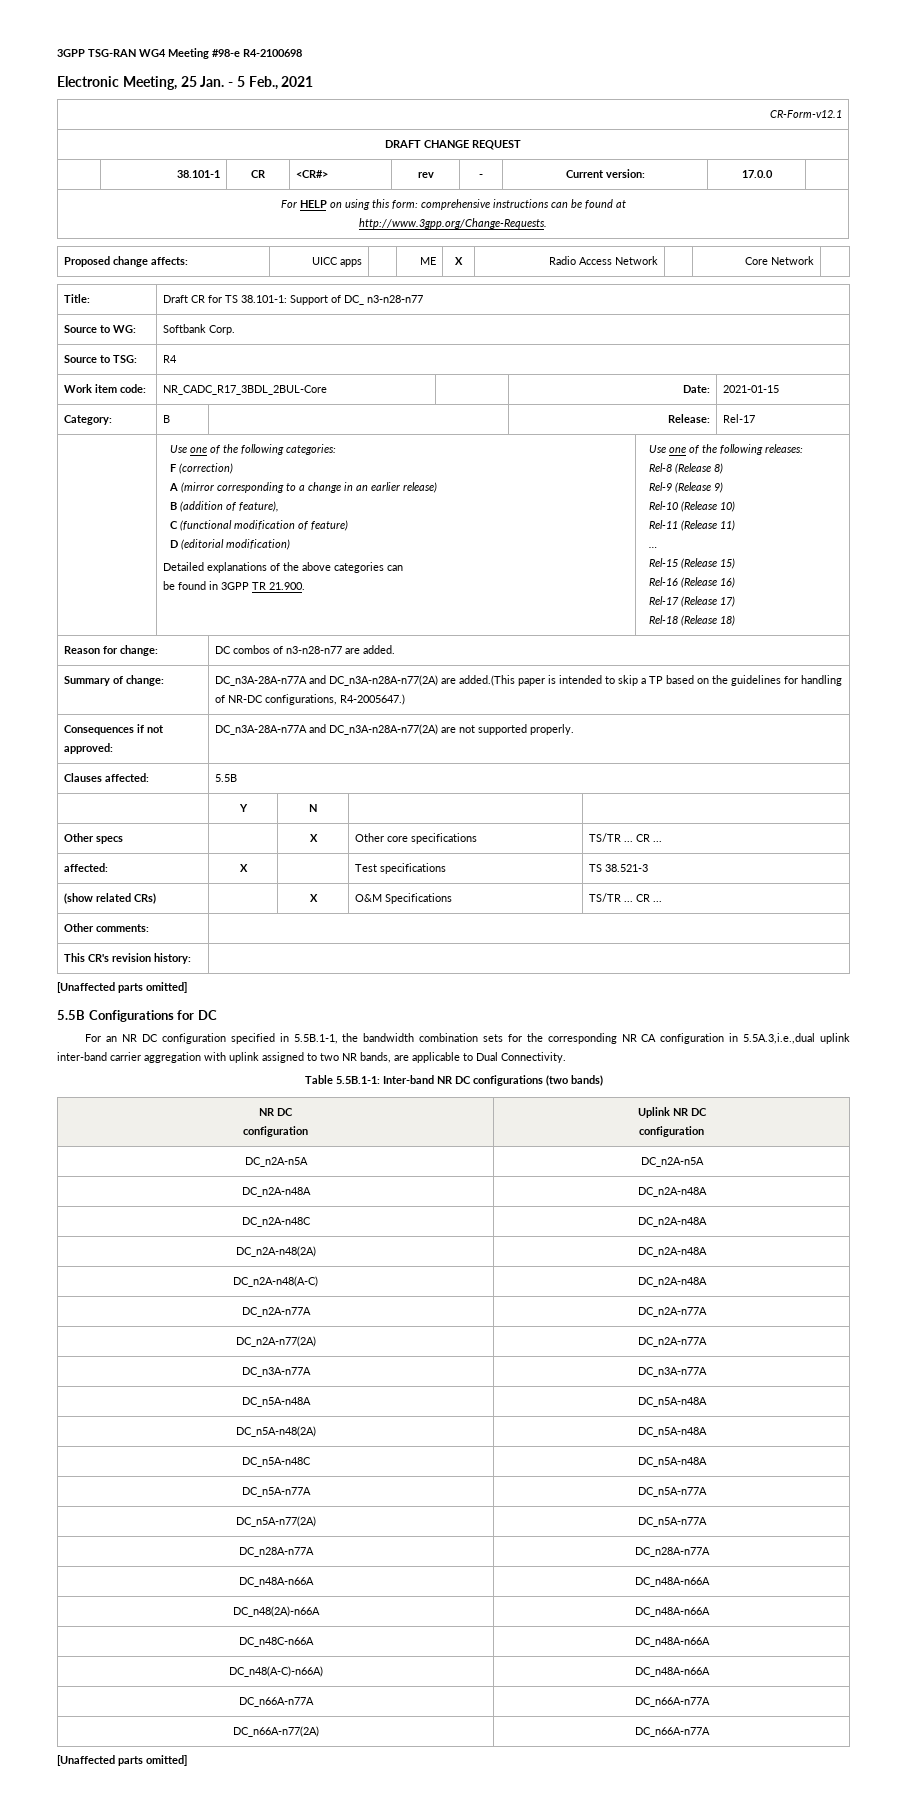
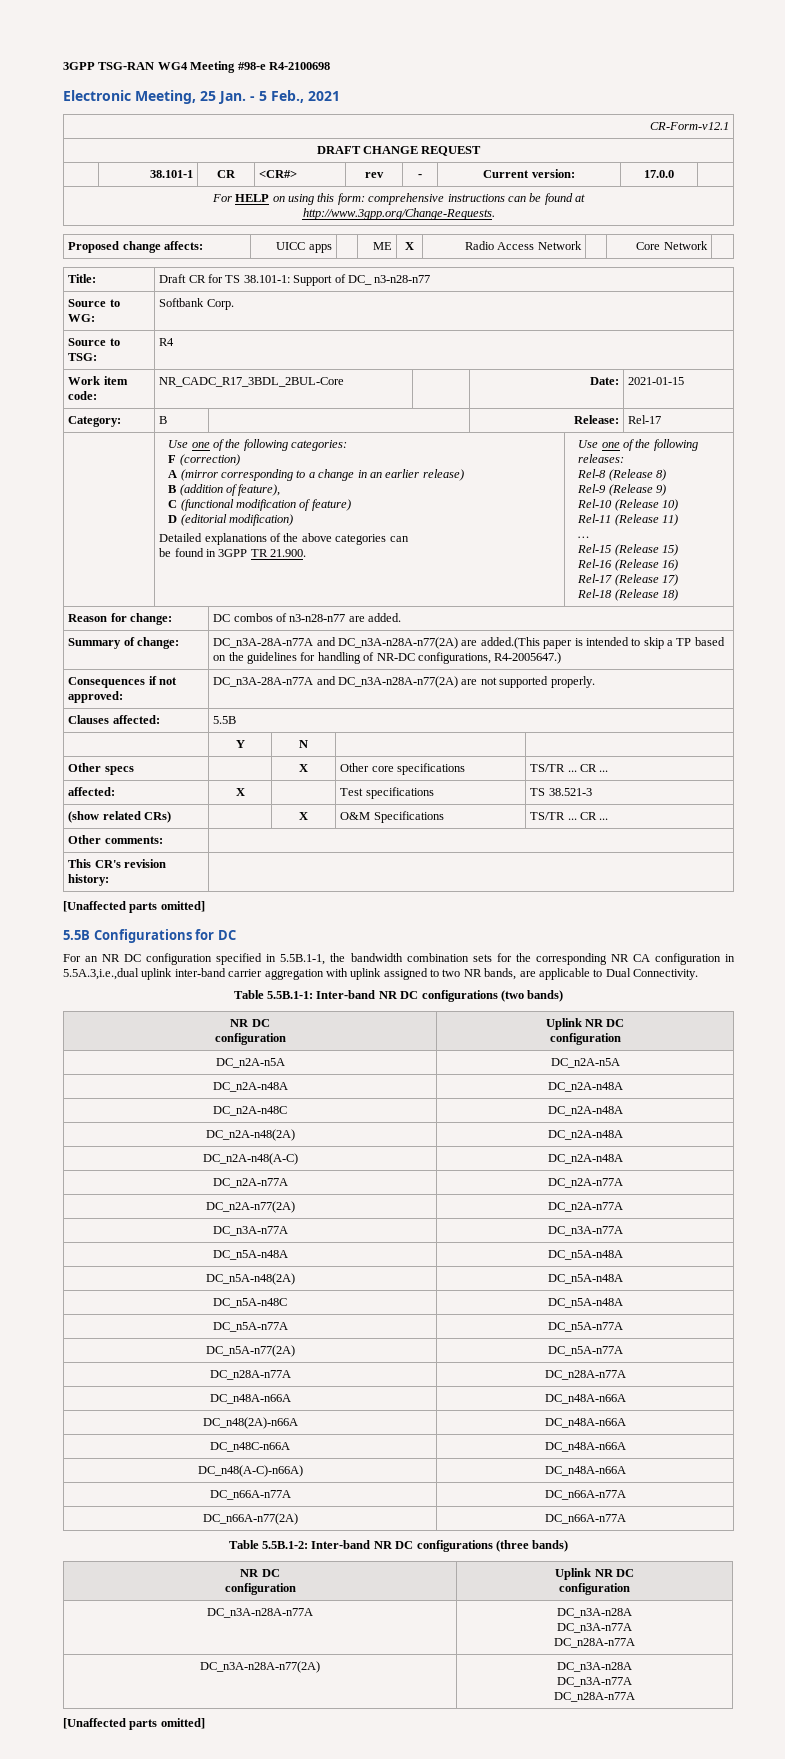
(710, 1732) none -> [228,1540,569,1552] [240,1569,280,1577] [224,1583,296,1595] [555,1568,634,1580] [559,1583,630,1595] [207,1608,313,1618] [557,1608,632,1618] [557,1623,632,1633] [554,1638,635,1648] [200,1661,320,1673] [557,1662,632,1672] [557,1677,632,1687] [554,1692,635,1702] // Table 5.5B.1-2: Inter-band NR DC configurations (three bands) // NR DC // configuration | Uplink NR DC // configuration // DC_n3A-n28A-n77A | DC_n3A-n28A // DC_n3A-n77A // DC_n28A-n77A // DC_n3A-n28A-n77(2A) | DC_n3A-n28A // DC_n3A-n77A // DC_n28A-n77A

